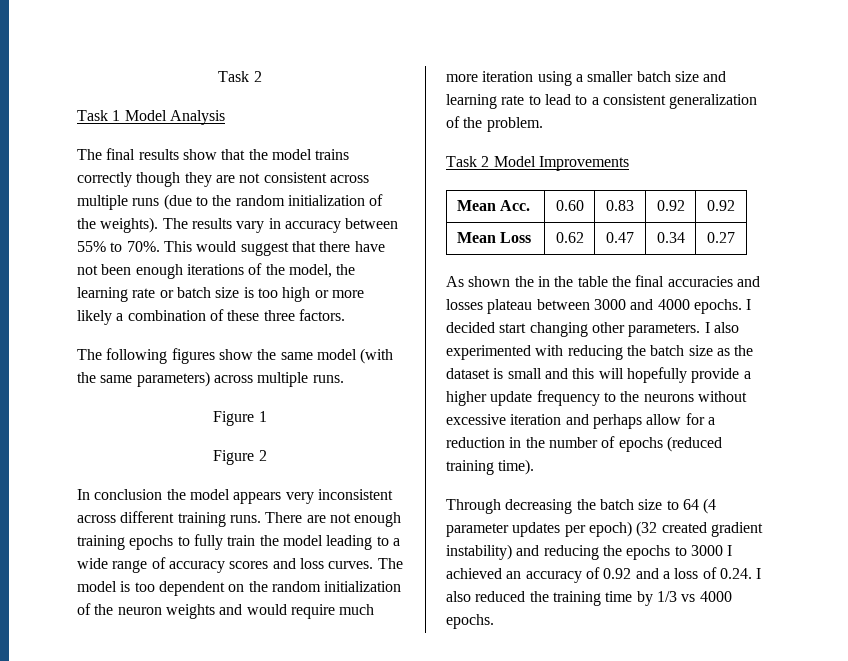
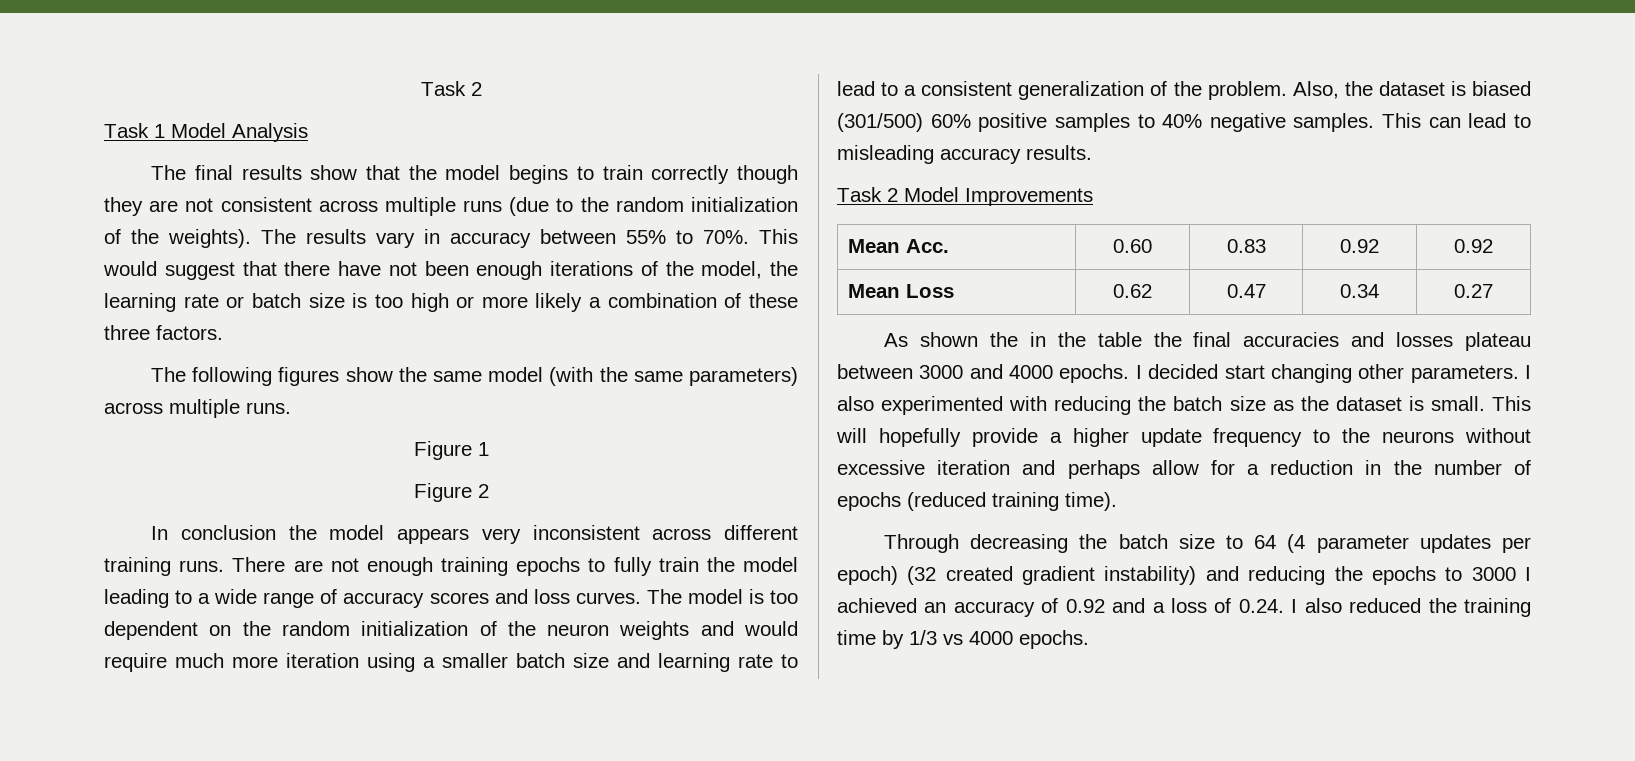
[315,149,350,160] trains -> [509,165,643,184] begins to train
(543, 124) none -> [1292,81,1531,99] [837,113,1531,132] [837,145,1092,164] Also, the dataset is biased (301/500) 60% positive samples to 40% negative samples. This can lead to misleading accuracy results.
[507,368,595,379] small and this -> [1430,396,1531,411] small. This

